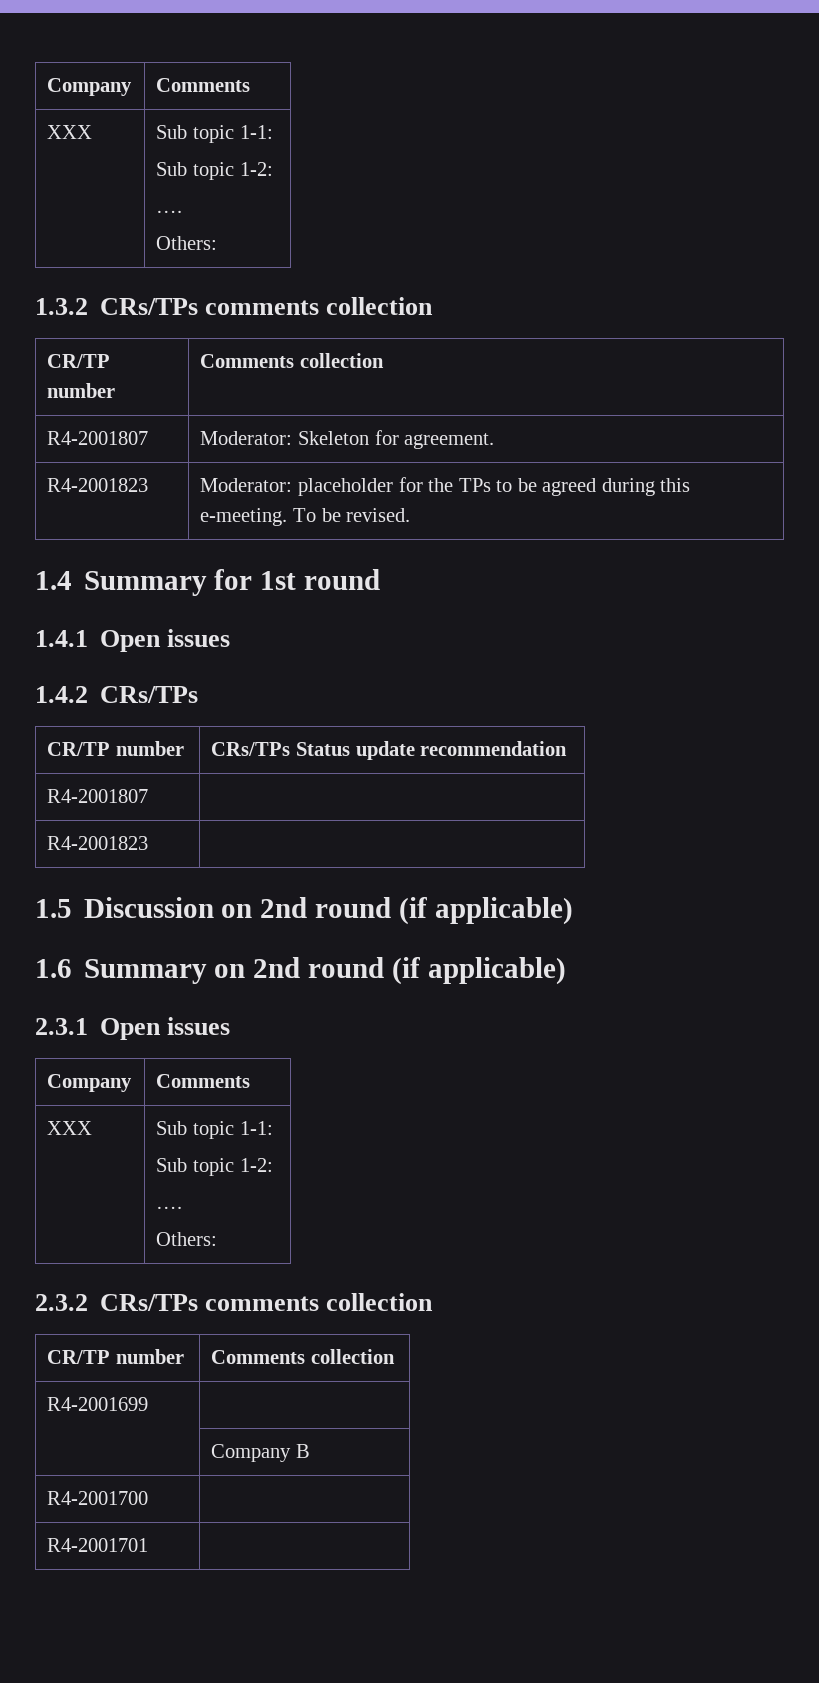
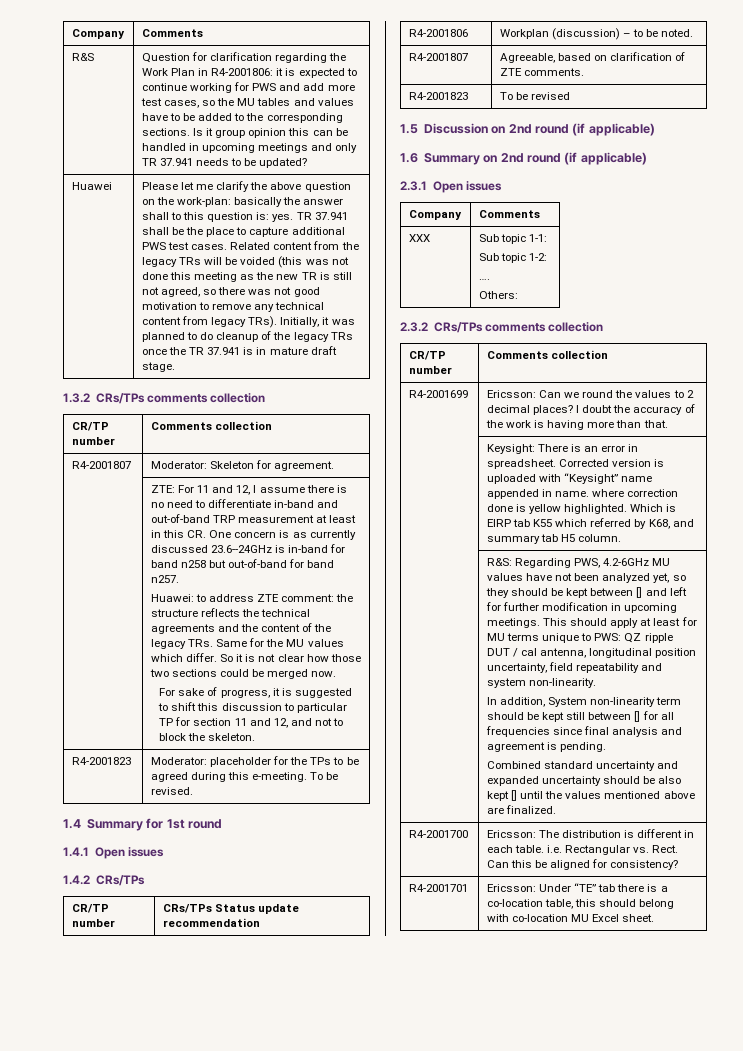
[47,78,133,96] [156,78,251,92] [47,125,93,139] [156,125,273,143] [156,162,273,180] [156,210,183,213] [156,236,218,250] Company | Comments // XXX | Sub topic 1-1: // Sub topic 1-2: // …. // Others: -> [71,29,125,39] [141,29,203,37] [71,53,94,61] [141,52,347,63] [141,68,357,78] [141,82,355,93] [140,98,354,108] [141,113,343,123] [141,128,348,138] [141,143,358,153] [141,158,308,168] [71,182,112,190] [141,181,351,192] [141,197,344,207] [141,212,348,222] [141,227,345,237] [141,241,359,250] [141,256,349,268] [141,272,352,282] [141,287,320,297] [141,302,325,312] [141,316,355,328] [141,331,353,342] [141,346,337,355] [141,362,175,372] Company | Comments // R&S | Question for clarification regarding the Work Plan in R4-2001806: it is expected to continue working for PWS and add more test cases, so the MU tables and values have to be added to the corresponding sections. Is it group opinion this can be handled in upcoming meetings and only TR 37.941 needs to be updated? // Huawei | Please let me clarify the above question on the work-plan: basically the answer shall to this question is: yes. TR 37.941 shall be the place to capture additional PWS test cases. Related content from the legacy TRs will be voided (this was not done this meeting as the new TR is still not agreed, so there was not good motivation to remove any technical content from legacy TRs). Initially, it was planned to do cleanup of the legacy TRs once the TR 37.941 is in mature draft stage.
(495, 441) none -> [150,485,347,495] [150,499,339,508] [150,514,357,523] [150,530,356,540] [150,544,346,553] [150,559,335,568] [150,575,179,583] [150,594,354,602] [150,608,311,617] [150,623,332,634] [150,638,344,649] [150,653,361,662] [149,669,337,679] [159,687,352,698] [158,702,347,713] [159,717,344,728] [159,733,256,741] // | ZTE: For 11 and 12, I assume there is no need to differentiate in-band and out-of-band TRP measurement at least in this CR. One concern is as currently discussed 23.6--24GHz is in-band for band n258 but out-of-band for band n257. // Huawei: to address ZTE comment: the structure reflects the technical agreements and the content of the legacy TRs. Same for the MU values which differ. So it is not clear how those two sections could be merged now. // For sake of progress, it is suggested to shift this discussion to particular TP for section 11 and 12, and not to block the skeleton.
[47,789,149,803] [47,836,149,850] R4-2001807 | // R4-2001823 | -> [408,29,468,37] [499,28,694,40] [408,53,468,61] [499,52,686,63] [499,68,585,76] [408,92,468,100] [499,92,571,100] R4-2001806 | Workplan (discussion) – to be noted. // R4-2001807 | Agreeable, based on clarification of ZTE comments. // R4-2001823 | To be revised
[211,1444,310,1462] [47,1491,149,1505] [47,1538,149,1552] // | Company B // R4-2001700 | // R4-2001701 | -> [486,390,694,398] [486,404,695,415] [485,420,668,430] [486,444,639,454] [486,459,665,469] [486,473,653,484] [486,489,679,499] [486,504,677,514] [486,518,694,529] [486,534,622,544] [486,558,671,568] [486,573,686,583] [485,587,687,598] [485,602,678,613] [486,617,697,628] [486,633,673,643] [486,648,697,658] [486,662,663,673] [486,678,597,688] [486,697,682,707] [486,711,674,722] [485,726,683,737] [486,742,607,752] [486,761,679,771] [486,776,682,786] [486,790,695,801] [486,805,557,814] [408,830,468,838] [486,829,695,838] [486,845,679,855] [486,859,679,870] [408,884,468,892] [486,883,668,892] [486,899,675,909] [486,914,655,922] Ericsson: Can we round the values to 2 decimal places? I doubt the accuracy of the work is having more than that. // | Keysight: There is an error in spreadsheet. Corrected version is uploaded with “Keysight” name appended in name. where correction done is yellow highlighted. Which is EIRP tab K55 which referred by K68, and summary tab H5 column. // | R&S: Regarding PWS, 4.2-6GHz MU values have not been analyzed yet, so they should be kept between [] and left for further modification in upcoming meetings. This should apply at least for MU terms unique to PWS: QZ ripple DUT / cal antenna, longitudinal position uncertainty, field repeatability and system non-linearity. // In addition, System non-linearity term should be kept still between [] for all frequencies since final analysis and agreement is pending. // Combined standard uncertainty and expanded uncertainty should be also kept [] until the values mentioned above are finalized. // R4-2001700 | Ericsson: The distribution is different in each table. i.e. Rectangular vs. Rect. Can this be aligned for consistency? // R4-2001701 | Ericsson: Under “TE” tab there is a co-location table, this should belong with co-location MU Excel sheet.

